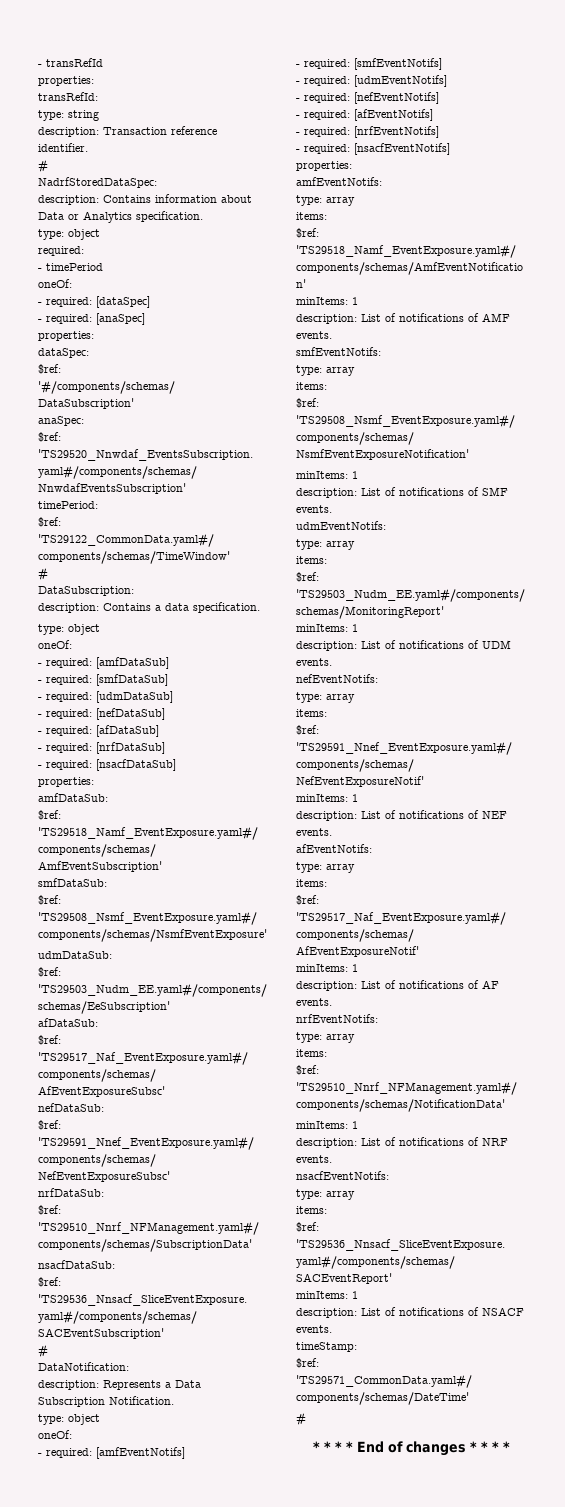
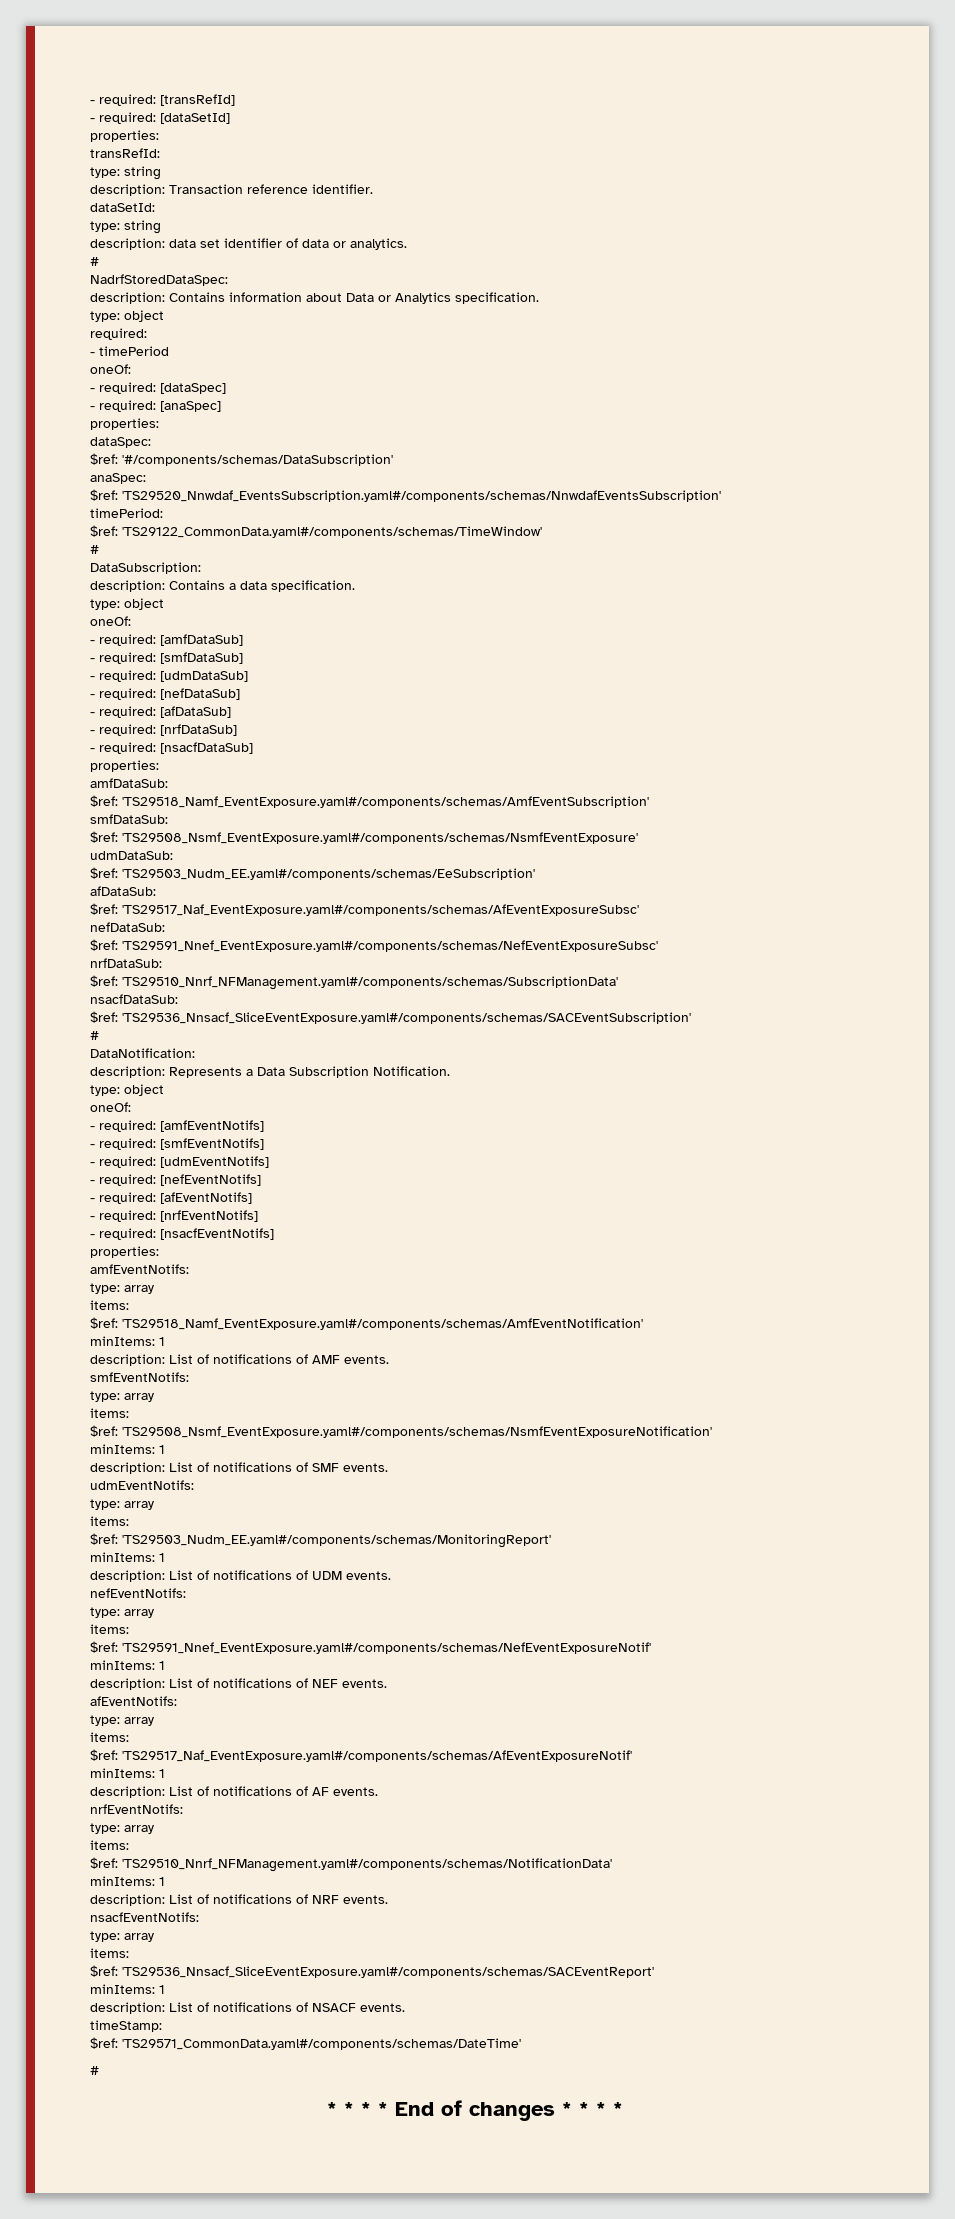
[38,58,103,67] - transRefId -> [90,94,235,106] [90,112,230,124] - required: [transRefId] // - required: [dataSetId]
(88, 147) none -> [90,203,155,212] [90,220,161,234] [90,238,407,250] // dataSetId: // type: string // description: data set identifier of data or analytics.

